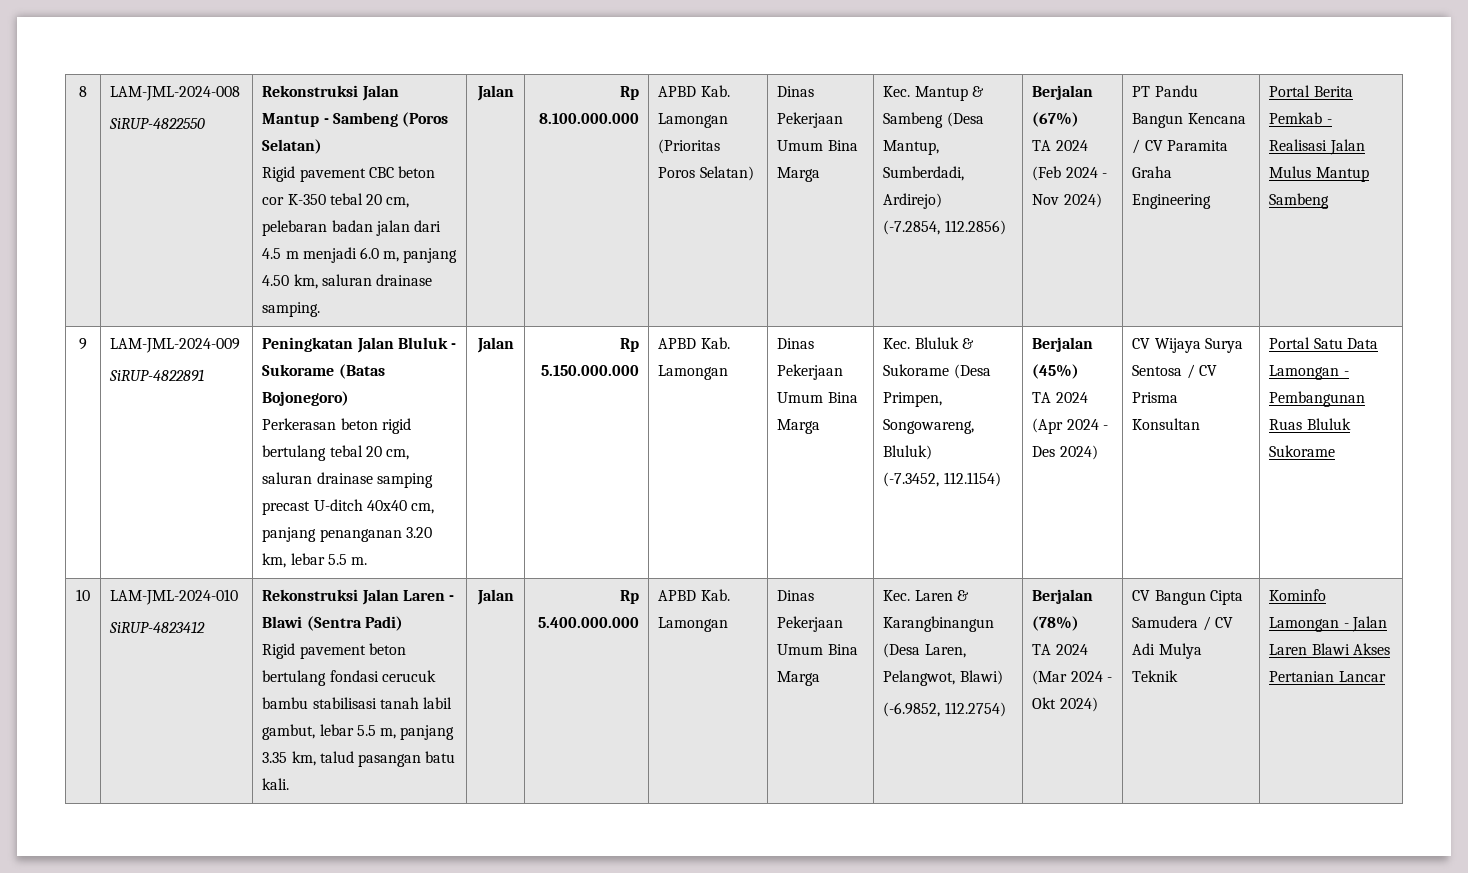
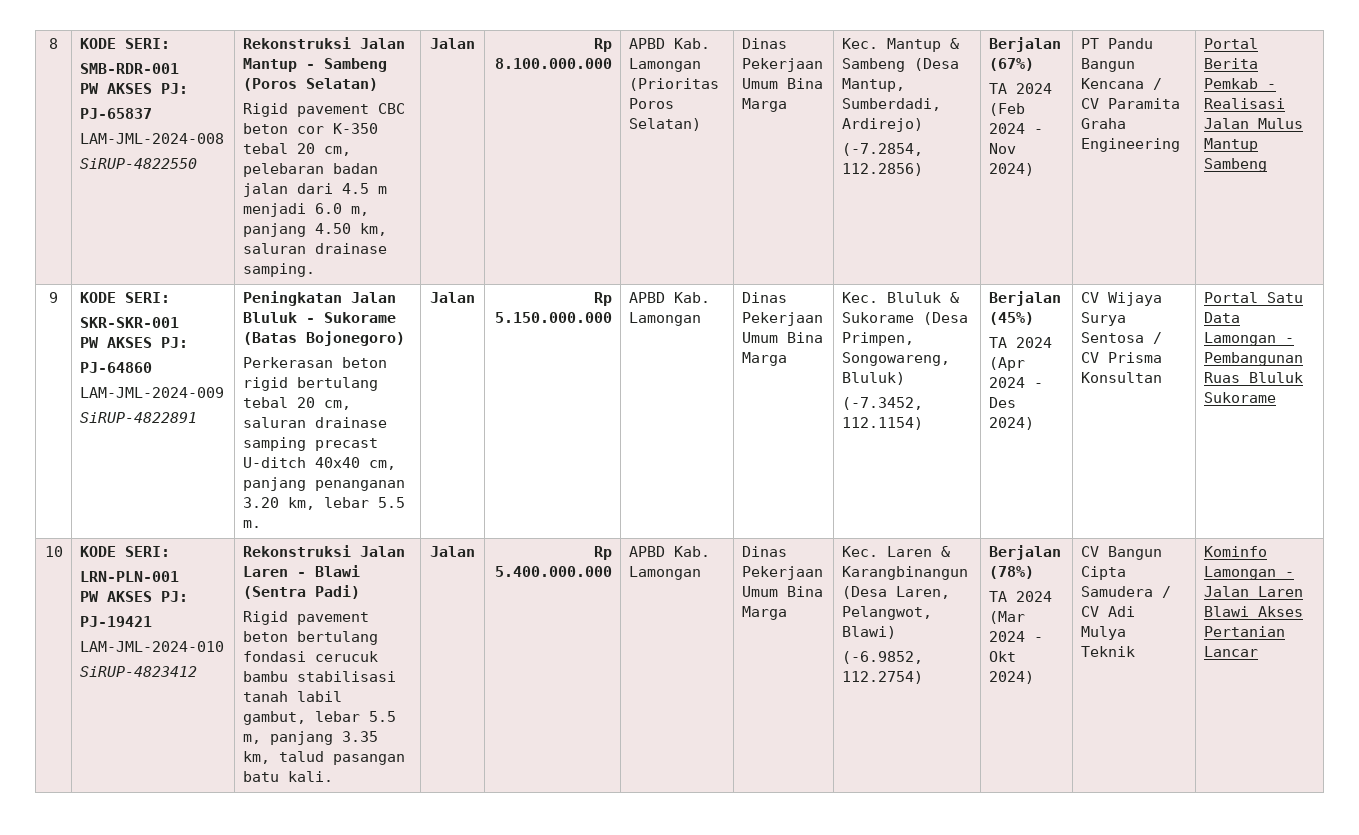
(87, 91) none -> [79,38,170,49] [79,63,179,74] [79,83,188,94] [79,108,152,119] KODE SERI: // SMB-RDR-001 // PW AKSES PJ: // PJ-65837 //
(87, 344) none -> [79,292,170,303] [79,317,179,328] [79,337,188,348] [79,362,152,373] KODE SERI: // SKR-SKR-001 // PW AKSES PJ: // PJ-64860 //
(90, 595) none -> [79,546,170,557] [79,571,179,582] [79,591,188,602] [79,616,152,627] KODE SERI: // LRN-PLN-001 // PW AKSES PJ: // PJ-19421 //

